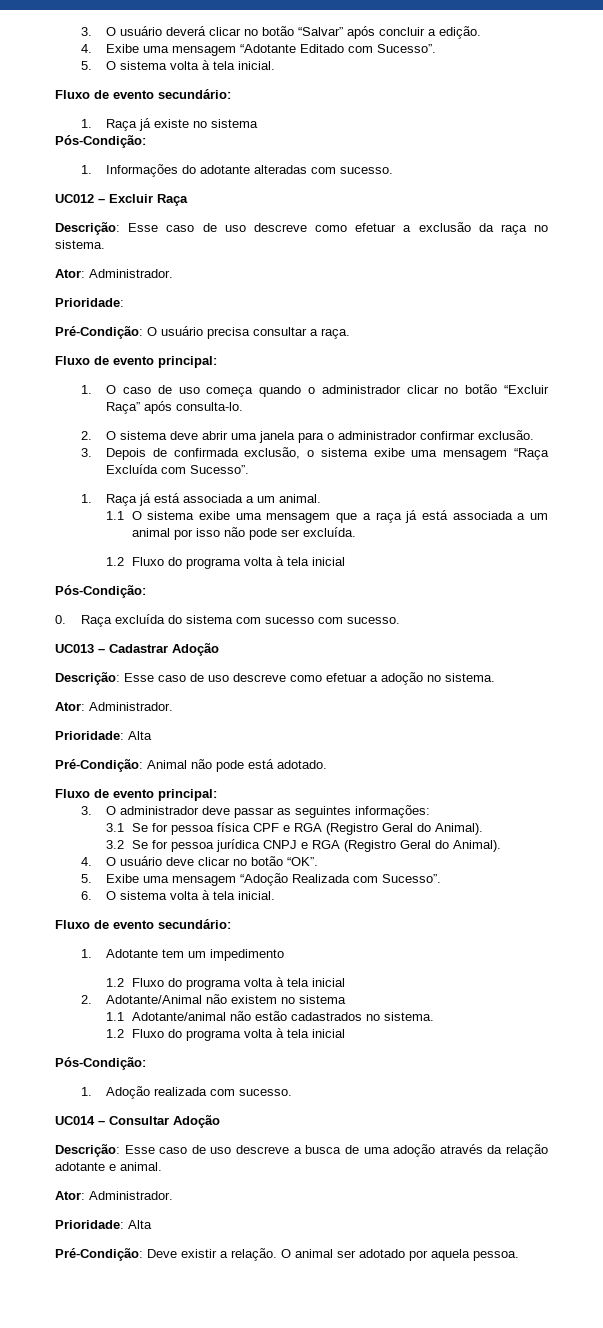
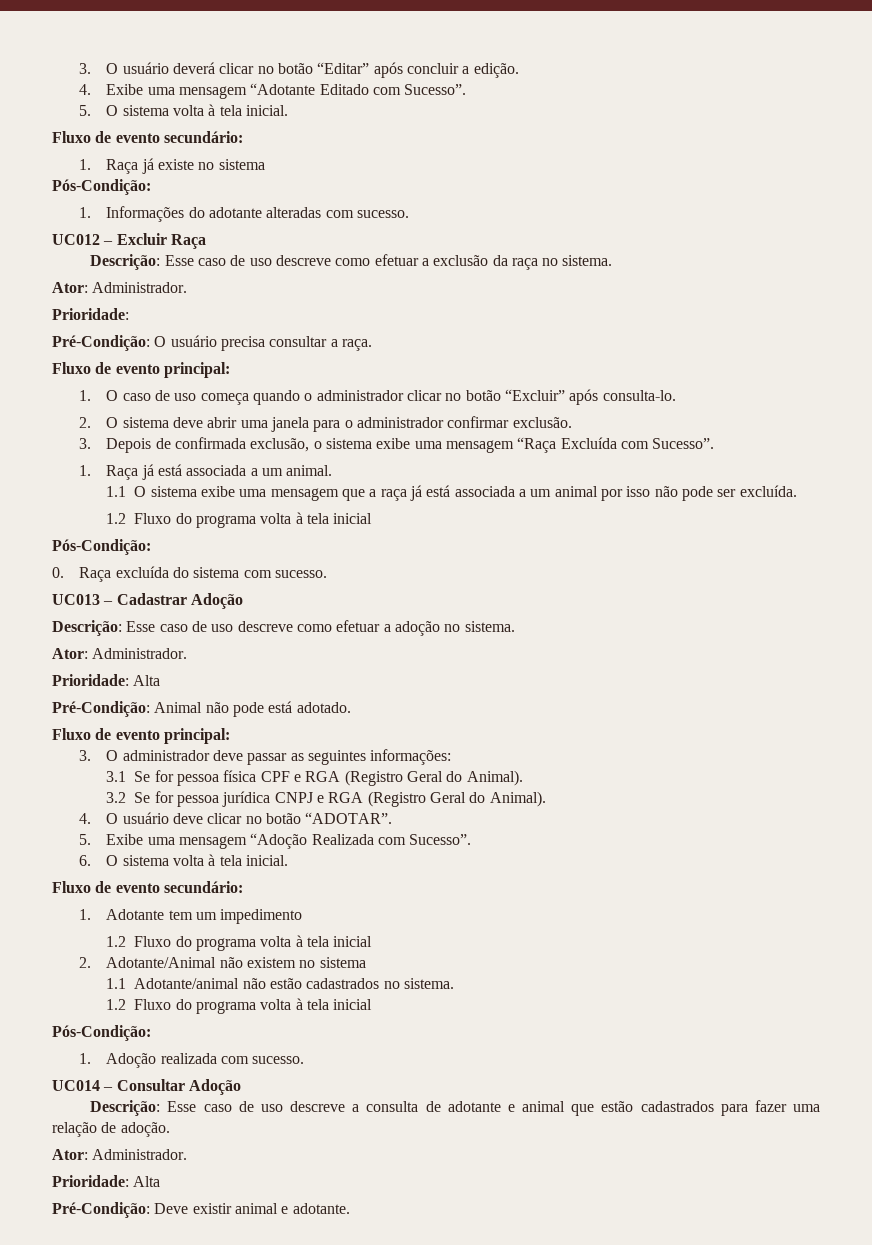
[298,27,344,36] “Salvar” -> [317,62,370,74] “Editar”
[503,385,549,394] [106,402,141,414] “Excluir Raça” -> [504,389,565,401] “Excluir”
[264,617,343,624] sucesso com -> (272, 574) none
[287,857,319,866] “OK”. -> [305,812,393,824] “ADOTAR”.
[305,1144,549,1157] [55,1162,162,1171] busca de uma adoção através da relação adotante e animal. -> [366,1100,820,1116] [52,1122,170,1137] consulta de adotante e animal que estão cadastrados para fazer uma relação de adoção.
[220,1248,519,1261] a relação. O animal ser adotado por aquela pessoa. -> [234,1203,350,1214] animal e adotante.

